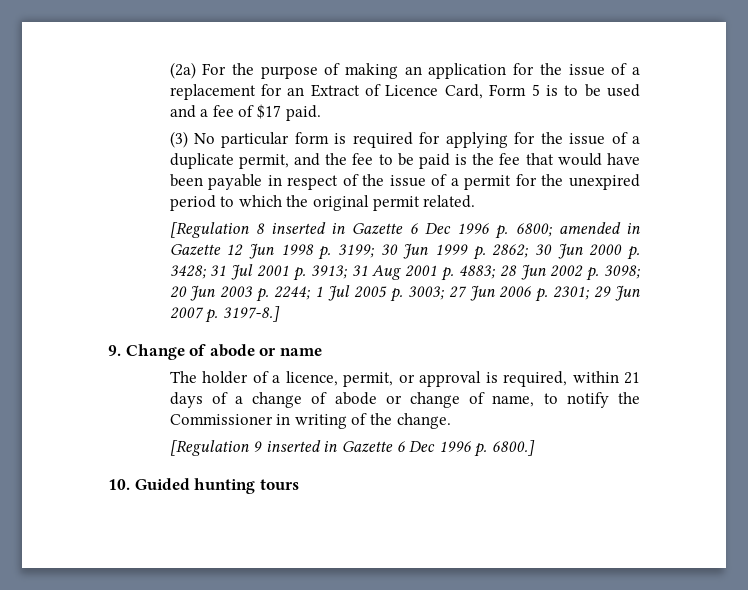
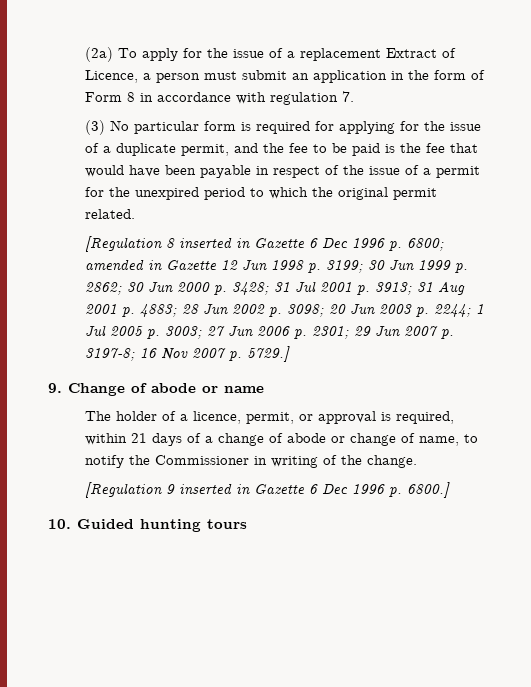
[202,63,507,79] For the purpose of making an application -> [117,48,178,61] To apply
[260,84,640,99] [169,104,321,121] for an Extract of Licence Card, Form 5 is to be used and a fee of $17 paid. -> [385,48,456,58] [84,70,485,83] [84,91,354,105] Extract of Licence, a person must submit an application in the form of Form 8 in accordance with regulation 7.
[222,306,280,322] 3197-8.] -> [84,346,290,362] 3197-8; 16 Nov 2007 p. 5729.]

